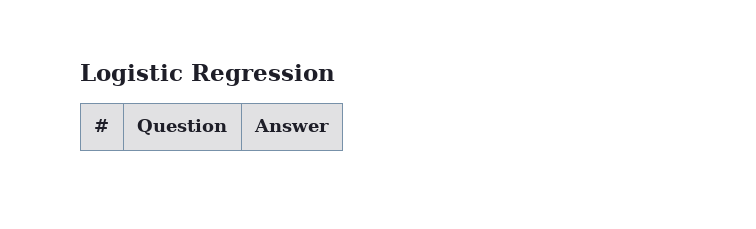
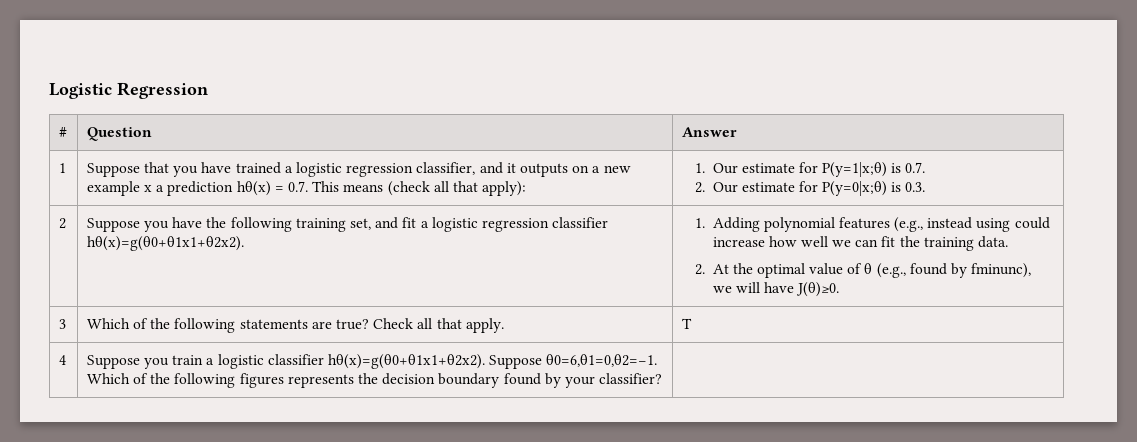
(329, 125) none -> [58,163,66,173] [86,162,631,177] [86,181,527,196] [694,162,926,177] [694,181,926,196] [58,218,66,229] [86,217,609,232] [86,236,244,251] [694,217,1050,232] [712,236,1009,251] [694,263,1032,278] [712,282,840,297] [58,319,66,329] [86,318,504,333] [681,318,692,329] [58,355,66,365] [86,354,658,369] [86,373,663,388] // 1 | Suppose that you have trained a logistic regression classifier, and it outputs on a new example x a prediction hθ(x) = 0.7. This means (check all that apply): | 1. Our estimate for P(y=1|x;θ) is 0.7. // 2. Our estimate for P(y=0|x;θ) is 0.3. // 2 | Suppose you have the following training set, and fit a logistic regression classifier hθ(x)=g(θ0+θ1x1+θ2x2). | 1. Adding polynomial features (e.g., instead using could increase how well we can fit the training data. // 2. At the optimal value of θ (e.g., found by fminunc), we will have J(θ)≥0. // 3 | Which of the following statements are true? Check all that apply. | T // 4 | Suppose you train a logistic classifier hθ(x)=g(θ0+θ1x1+θ2x2). Suppose θ0=6,θ1=0,θ2=−1. Which of the following figures represents the decision boundary found by your classifier? |

